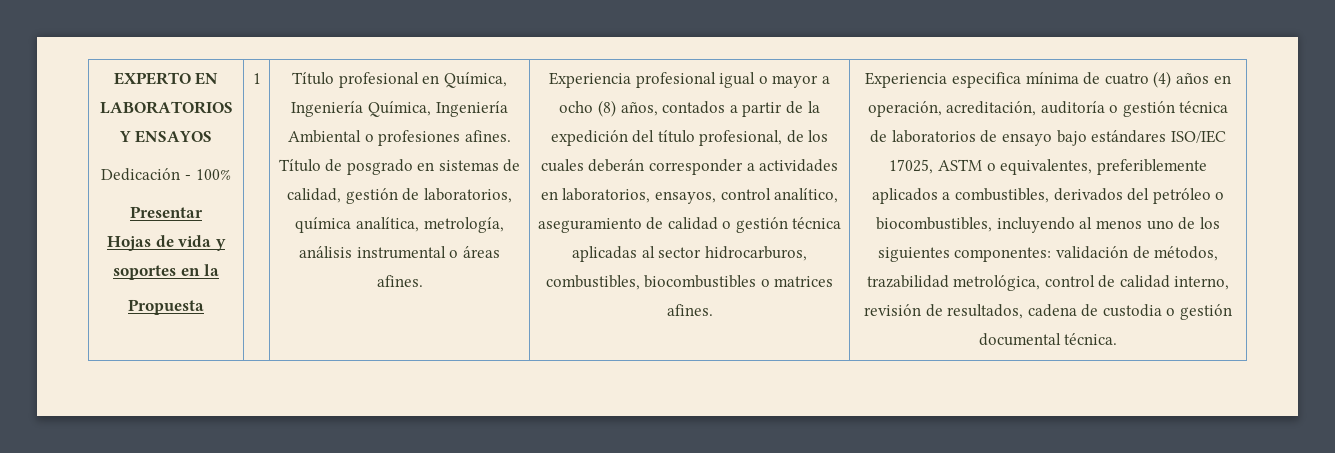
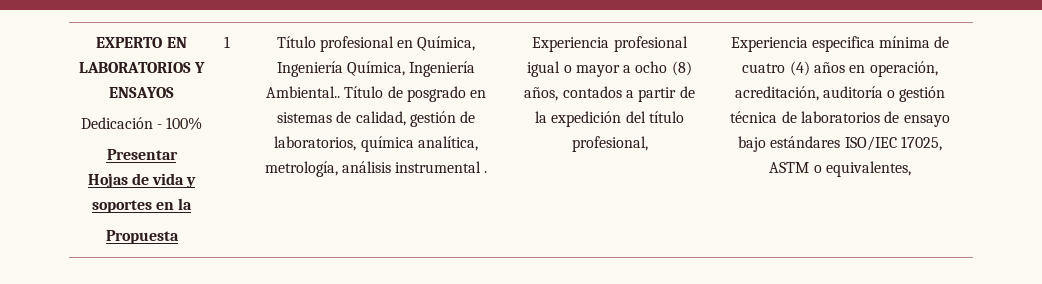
[288,130,511,146] Ambiental o profesiones afines. -> [265,86,340,98] Ambiental..
[449,246,500,258] [376,275,423,287] o áreas afines. -> [484,171,488,173] .
[786,130,829,143] [540,159,839,175] [540,188,839,204] [537,217,842,233] [572,246,807,262] [545,275,834,290] [666,304,713,316] de los cuales deberán corresponder a actividades en laboratorios, ensayos, control analítico, aseguramiento de calidad o gestión técnica aplicadas al sector hidrocarburos, combustibles, biocombustibles o matrices afines. -> (648, 144) none
[1096,159,1207,175] [871,188,1225,204] [876,217,1220,233] [877,246,1219,262] [866,275,1230,291] [863,304,1233,320] [978,333,1118,346] preferiblemente aplicados a combustibles, derivados del petróleo o biocombustibles, incluyendo al menos uno de los siguientes componentes: validación de métodos, trazabilidad metrológica, control de calidad interno, revisión de resultados, cadena de custodia o gestión documental técnica. -> (911, 169) none

